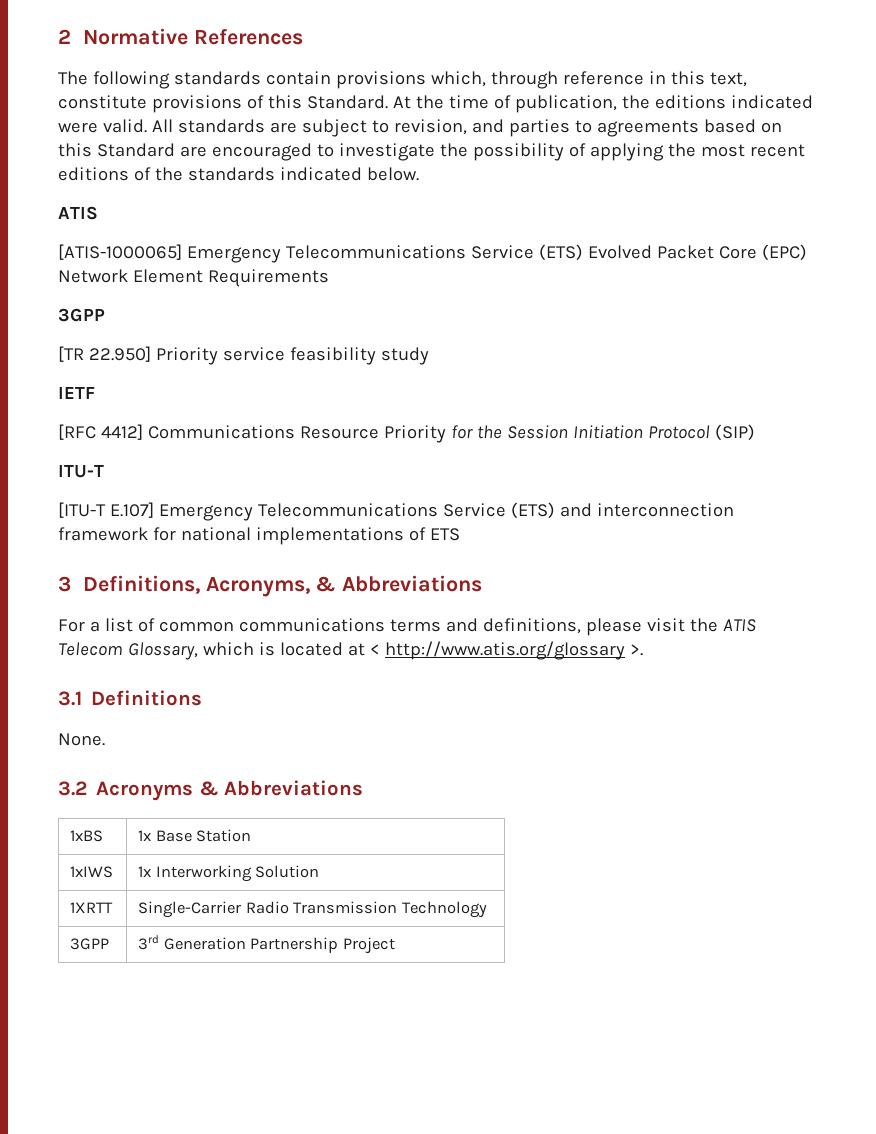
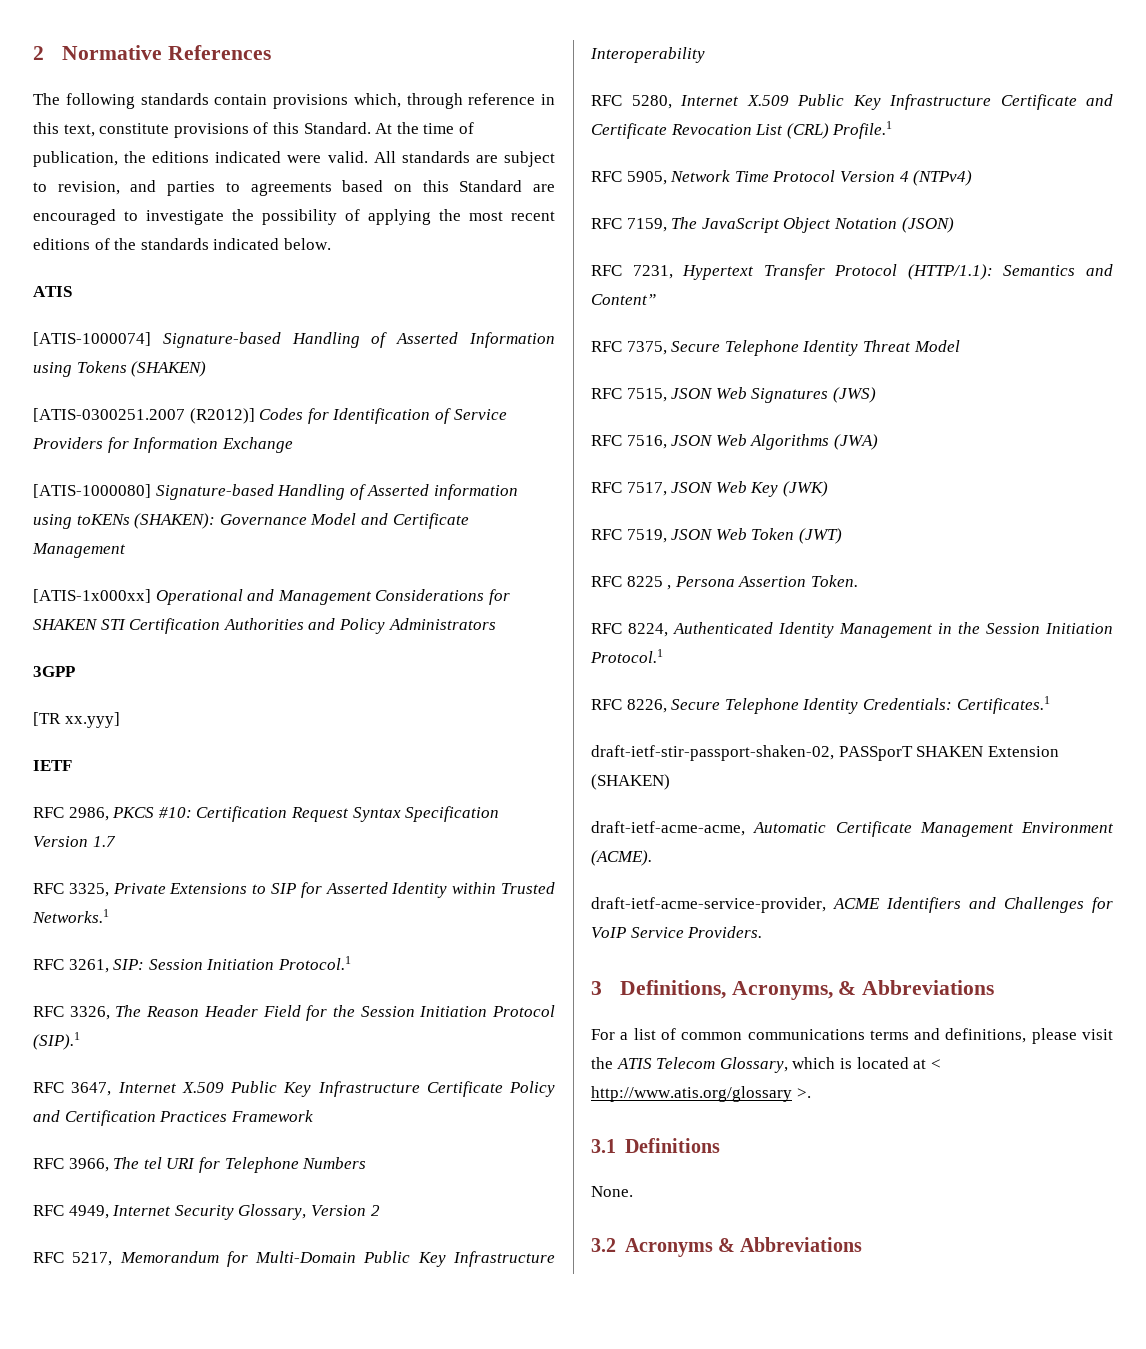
[58,244,807,263] [58,269,329,287] [58,308,105,322] [58,346,429,365] [58,387,95,399] [58,424,446,443] [ATIS-1000065] Emergency Telecommunications Service (ETS) Evolved Packet Core (EPC) Network Element Requirements // 3GPP // [TR 22.950] Priority service feasibility study // IETF // [RFC 4412] Communications Resource Priority -> [33,332,555,348] [33,361,207,377] [33,408,507,424] [32,437,293,453] [33,484,518,500] [33,513,469,529] [32,543,126,558] [33,589,510,605] [33,618,496,634] [33,666,75,677] [33,712,120,728] [33,760,72,771] [33,806,500,822] [33,836,116,847] [33,882,556,898] [32,909,109,923] [33,956,351,973] [33,1005,301,1020] [ATIS-1000074] Signature-based Handling of Asserted Information using Tokens (SHAKEN) // [ATIS-0300251.2007 (R2012)] Codes for Identification of Service Providers for Information Exchange // [ATIS-1000080] Signature-based Handling of Asserted information using toKENs (SHAKEN): Governance Model and Certificate Management // [ATIS-1x000xx] Operational and Management Considerations for SHAKEN STI Certification Authorities and Policy Administrators // 3GPP // [TR xx.yyy] // IETF // RFC 2986, PKCS #10: Certification Request Syntax Specification Version 1.7 // RFC 3325, Private Extensions to SIP for Asserted Identity within Trusted Networks.1 // RFC 3261, SIP: Session Initiation Protocol.1 // RFC 3326, The Reason Header Field
[714,424,755,441] [58,465,104,478] [58,502,734,521] [58,527,460,545] (SIP) // ITU-T // [ITU-T E.107] Emergency Telecommunications Service (ETS) and interconnection framework for national implementations of ETS -> [33,1032,80,1050] [33,1081,555,1097] [33,1110,313,1126] [33,1157,367,1173] [33,1204,380,1220] [33,1251,555,1267] [590,47,705,63] [591,94,1113,110] [591,121,893,139] [591,170,973,186] [591,217,954,233] [591,264,1113,280] [591,294,656,305] [591,340,960,356] [591,387,876,403] [591,434,878,450] [591,481,828,497] [591,528,842,544] [591,575,858,590] [591,622,1113,638] [590,649,663,663] [591,696,1050,714] [591,745,1059,761] [591,774,670,790] [591,821,1114,837] [591,850,652,866] [591,897,1113,913] [591,926,763,938] (SIP).1 // RFC 3647, Internet X.509 Public Key Infrastructure Certificate Policy and Certification Practices Framework // RFC 3966, The tel URI for Telephone Numbers // RFC 4949, Internet Security Glossary, Version 2 // RFC 5217, Memorandum for Multi-Domain Public Key Infrastructure Interoperability // RFC 5280, Internet X.509 Public Key Infrastructure Certificate and Certificate Revocation List (CRL) Profile.1 // RFC 5905, Network Time Protocol Version 4 (NTPv4) // RFC 7159, The JavaScript Object Notation (JSON) // RFC 7231, Hypertext Transfer Protocol (HTTP/1.1): Semantics and Content” // RFC 7375, Secure Telephone Identity Threat Model // RFC 7515, JSON Web Signatures (JWS) // RFC 7516, JSON Web Algorithms (JWA) // RFC 7517, JSON Web Key (JWK) // RFC 7519, JSON Web Token (JWT) // RFC 8225 , Persona Assertion Token. // RFC 8224, Authenticated Identity Management in the Session Initiation Protocol.1 // RFC 8226, Secure Telephone Identity Credentials: Certificates.1 // draft-ietf-stir-passport-shaken-02, PASSporT SHAKEN Extension (SHAKEN) // draft-ietf-acme-acme, Automatic Certificate Management Environment (ACME). // draft-ietf-acme-service-provider, ACME Identifiers and Challenges for VoIP Service Providers.
[70,830,104,842] [138,829,252,842] [70,866,114,878] [138,865,320,882] [70,902,114,913] [138,901,487,918] [70,938,110,950] [138,935,395,954] // 1xBS | 1x Base Station // 1xIWS | 1x Interworking Solution // 1XRTT | Single-Carrier Radio Transmission Technology // 3GPP | 3rd Generation Partnership Project -> (863, 1244) none

